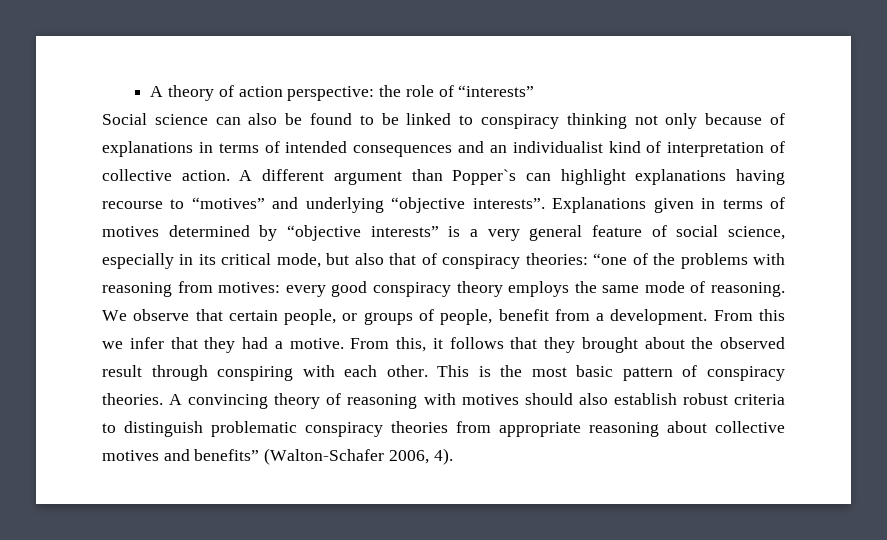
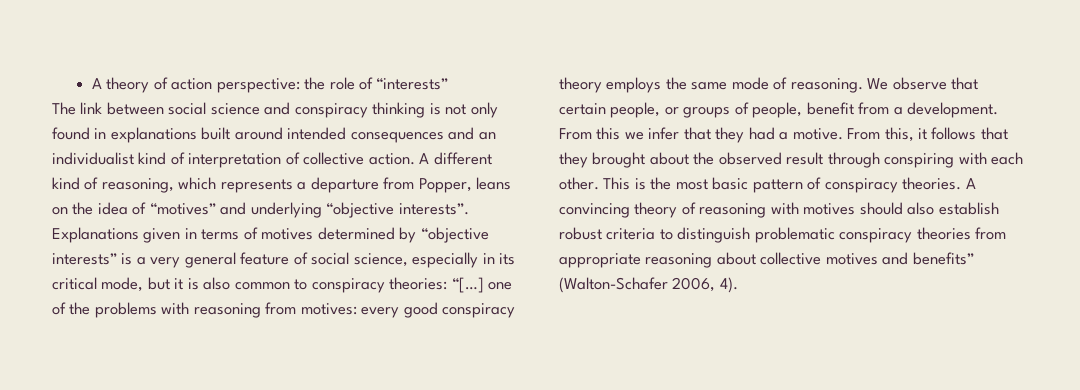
[102,113,474,125] Social science can also be found to be linked to -> [52,102,291,115] The link between social science and
(627, 121) none -> [429,103,441,115] is
[705,113,785,125] [102,141,280,157] because of explanations in terms of -> [52,127,283,143] found in explanations built around
[333,169,785,185] [102,199,185,209] argument than Popper`s can highlight explanations having recourse to -> [52,177,512,193] [52,202,147,215] kind of reasoning, which represents a departure from Popper, leans on the idea of
[354,253,628,269] also that of conspiracy theories: “one -> [174,277,513,293] it is also common to conspiracy theories: “[…] one

